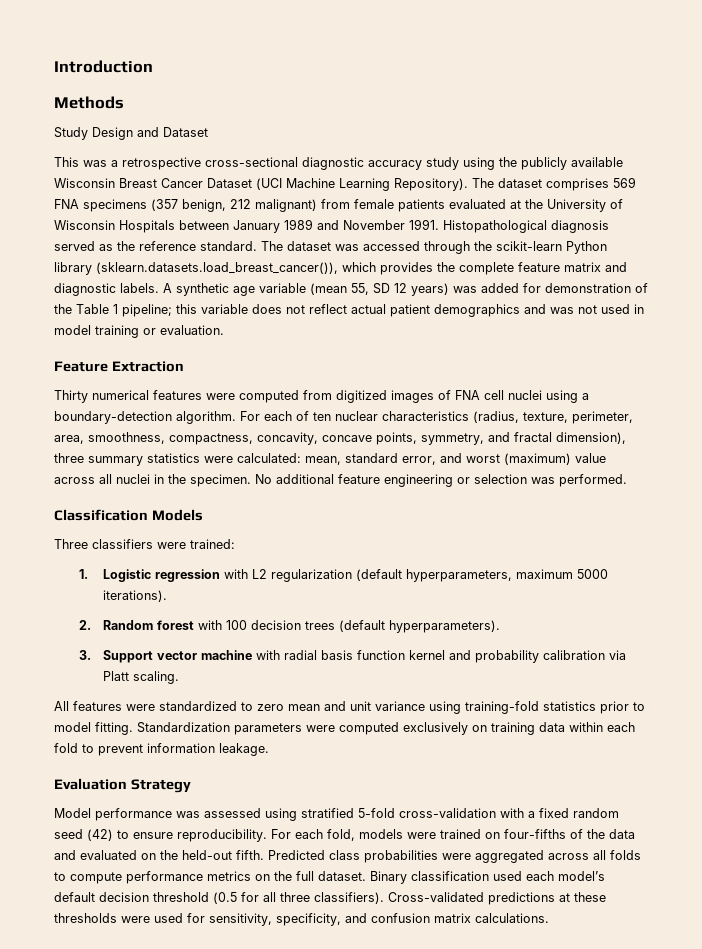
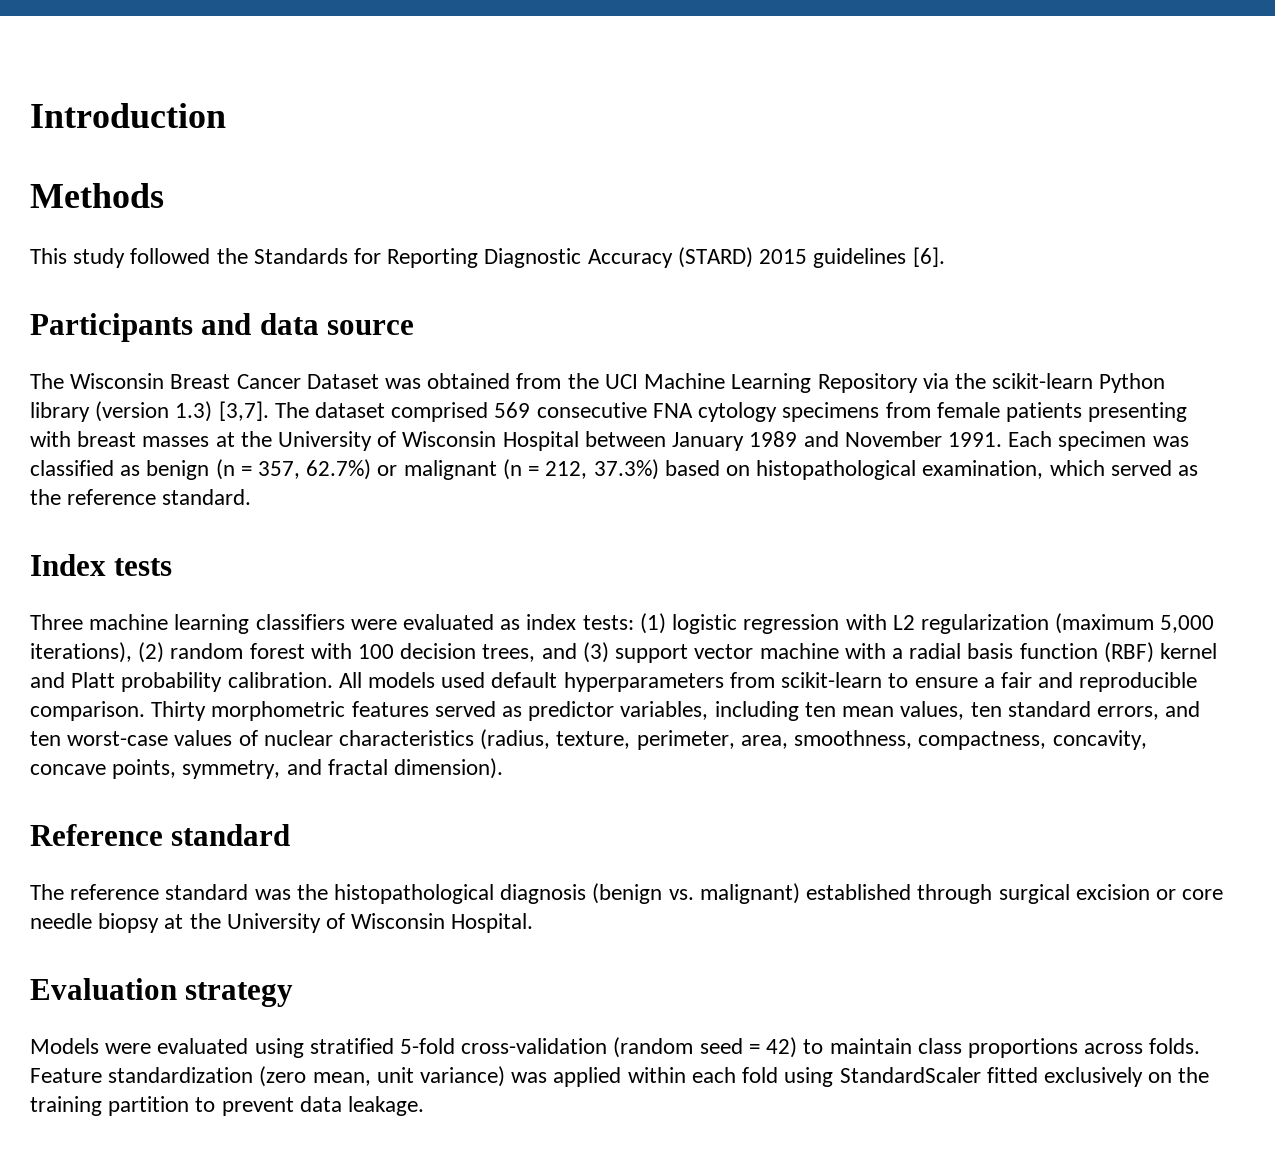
[54,127,208,140] [54,157,623,170] [54,177,636,191] [54,199,623,212] [54,220,175,233] Study Design and Dataset // This was a retrospective cross-sectional diagnostic accuracy study using the publicly available Wisconsin Breast Cancer Dataset (UCI Machine Learning Repository). The dataset comprises 569 FNA specimens (357 benign, 212 malignant) from female patients evaluated at the University of Wisconsin Hospitals -> [30,247,945,268] [30,313,415,342] [30,373,1166,393] [30,401,1188,422] [30,431,579,451] This study followed the Standards for Reporting Diagnostic Accuracy (STARD) 2015 guidelines [6]. // Participants and data source // The Wisconsin Breast Cancer Dataset was obtained from the UCI Machine Learning Repository via the scikit-learn Python library (version 1.3) [3,7]. The dataset comprised 569 consecutive FNA cytology specimens from female patients presenting with breast masses at the University of Wisconsin Hospital
[443,220,609,233] Histopathological diagnosis -> [1008,431,1189,451] [30,459,1105,480] Each specimen was classified as benign (n = 357, 62.7%) or malignant (n = 212, 37.3%) based on histopathological examination, which
[261,241,607,254] [54,262,627,275] [54,283,648,296] [54,304,644,317] [54,325,224,338] [54,361,184,372] [54,390,589,403] [54,411,331,424] The dataset was accessed through the scikit-learn Python library (sklearn.datasets.load_breast_cancer()), which provides the complete feature matrix and diagnostic labels. A synthetic age variable (mean 55, SD 12 years) was added for demonstration of the Table 1 pipeline; this variable does not reflect actual patient demographics and was not used in model training or evaluation. // Feature Extraction // Thirty numerical features were computed from digitized images of FNA cell nuclei using a boundary-detection algorithm. For each of ten -> [30,554,173,576] [30,613,1215,634] [30,642,1217,663] [30,672,1198,692] [30,701,1201,721] [30,730,258,746] // Index tests // Three machine learning classifiers were evaluated as index tests: (1) logistic regression with L2 regularization (maximum 5,000 iterations), (2) random forest with 100 decision trees, and (3) support vector machine with a radial basis function (RBF) kernel and Platt probability calibration. All models used default hyperparameters from scikit-learn to ensure a fair and reproducible comparison. Thirty morphometric features served as predictor variables, including ten mean values, ten standard errors, and ten worst-case values of
[556,432,626,444] [54,453,606,466] [54,474,627,487] [54,509,203,521] [54,539,235,549] [78,569,609,582] [103,590,168,602] [78,620,501,633] [78,650,627,663] [103,671,180,684] [54,701,645,714] [54,722,635,735] [54,743,269,756] [54,778,191,793] [54,808,619,821] [54,829,635,842] [54,850,641,863] [54,871,605,884] [54,892,606,905] [54,913,549,926] dimension), three summary statistics were calculated: mean, standard error, and worst (maximum) value across all nuclei in the specimen. No additional feature engineering or selection was performed. // Classification Models // Three classifiers were trained: // 1. Logistic regression with L2 regularization (default hyperparameters, maximum 5000 iterations). // 2. Random forest with 100 decision trees (default hyperparameters). // 3. Support vector machine with radial basis function kernel and probability calibration via Platt scaling. // All features were standardized to zero mean and unit variance using training-fold statistics prior to model fitting. Standardization parameters were computed exclusively on training data within each fold to prevent information leakage. // Evaluation Strategy // Model performance was assessed using stratified 5-fold cross-validation with a fixed random seed (42) to ensure reproducibility. For each fold, models were trained on four-fifths of the data and evaluated on the held-out fifth. Predicted class probabilities were aggregated across all folds to compute performance metrics on the full dataset. Binary classification used each model’s default decision threshold (0.5 for all three classifiers). Cross-validated predictions at these thresholds were used for sensitivity, specificity, and confusion matrix calculations. -> [394,758,504,779] [30,824,291,846] [30,883,1224,904] [30,913,534,933] [30,978,294,1007] [30,1037,1201,1058] [30,1066,1210,1087] [30,1096,425,1116] dimension). // Reference standard // The reference standard was the histopathological diagnosis (benign vs. malignant) established through surgical excision or core needle biopsy at the University of Wisconsin Hospital. // Evaluation strategy // Models were evaluated using stratified 5-fold cross-validation (random seed = 42) to maintain class proportions across folds. Feature standardization (zero mean, unit variance) was applied within each fold using StandardScaler fitted exclusively on the training partition to prevent data leakage.

